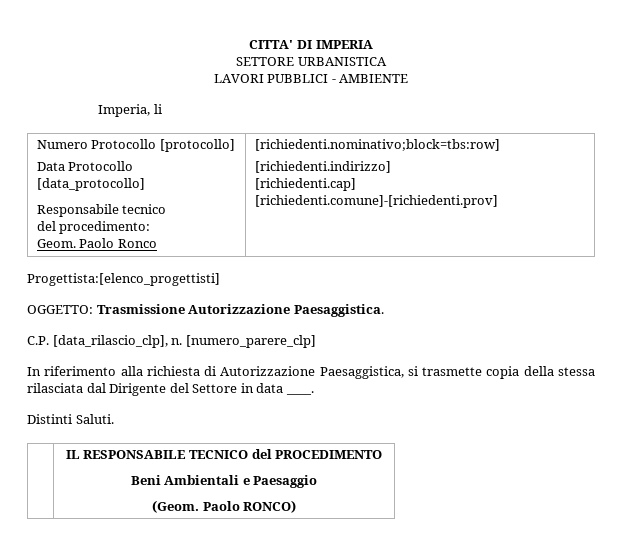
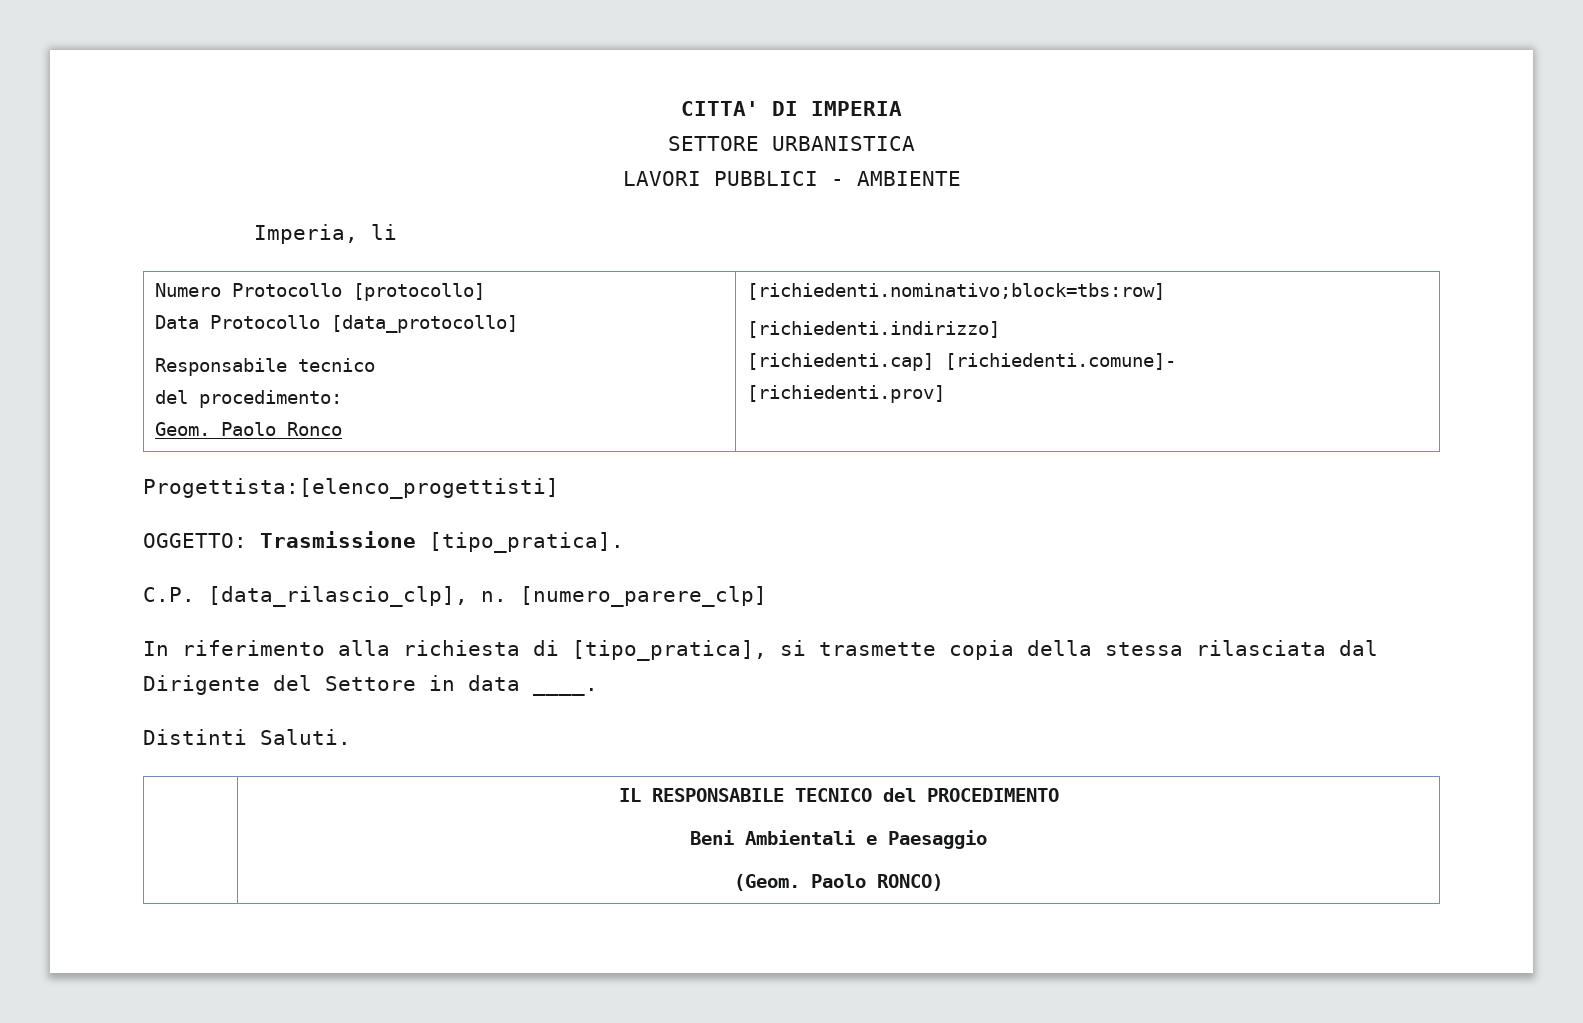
[254,195,498,208] [richiedenti.comune]-[richiedenti.prov] -> [945,353,1177,370] [747,385,946,403] [richiedenti.comune]- // [richiedenti.prov]
[188,304,384,317] Autorizzazione Paesaggistica. -> [429,532,624,553] [tipo_pratica].
[220,366,404,379] Autorizzazione Paesaggistica, -> [572,640,767,661] [tipo_pratica],

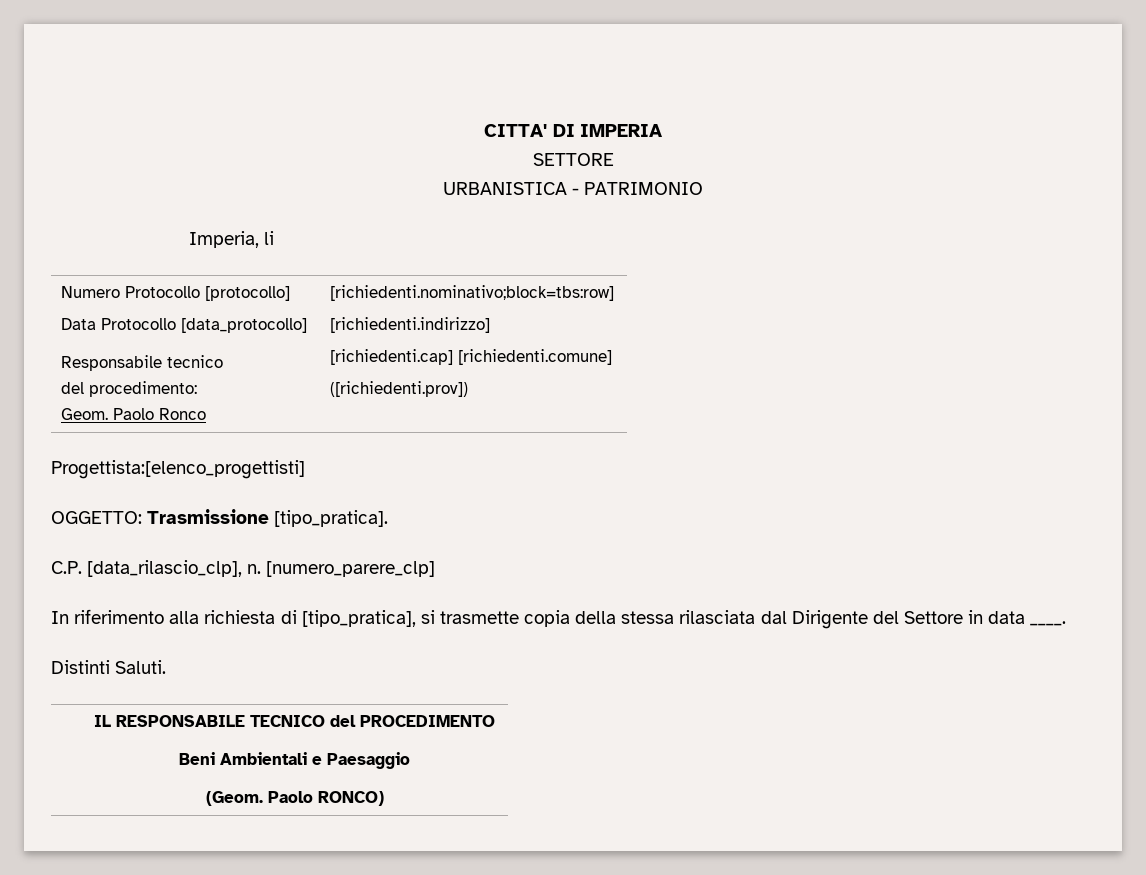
(759, 143) none -> (614, 159) //
[622,171,961,186] // LAVORI PUBBLICI - AMBIENTE -> [572,182,704,195] - PATRIMONIO
[945,353,1177,370] [747,385,946,403] [richiedenti.comune]- // [richiedenti.prov] -> [458,349,613,365] [330,381,469,397] [richiedenti.comune] // ([richiedenti.prov])

